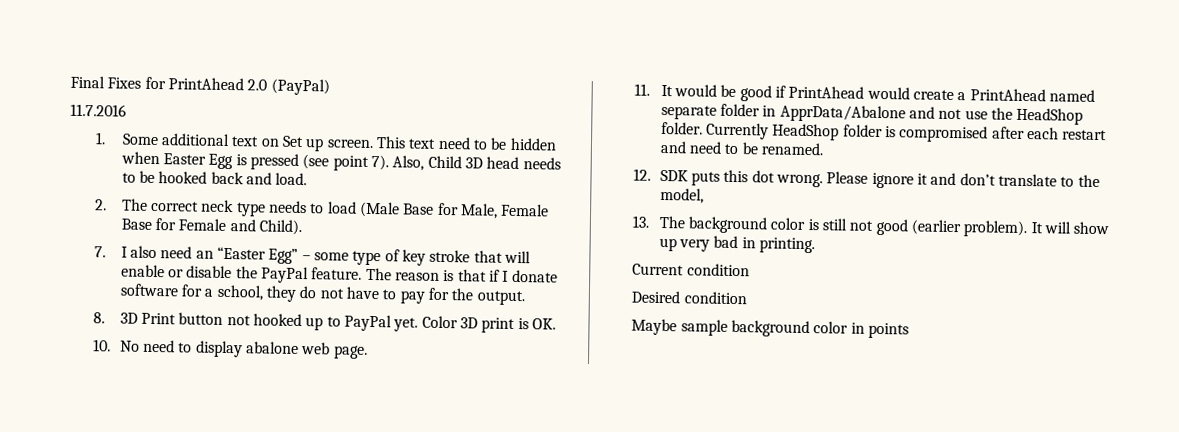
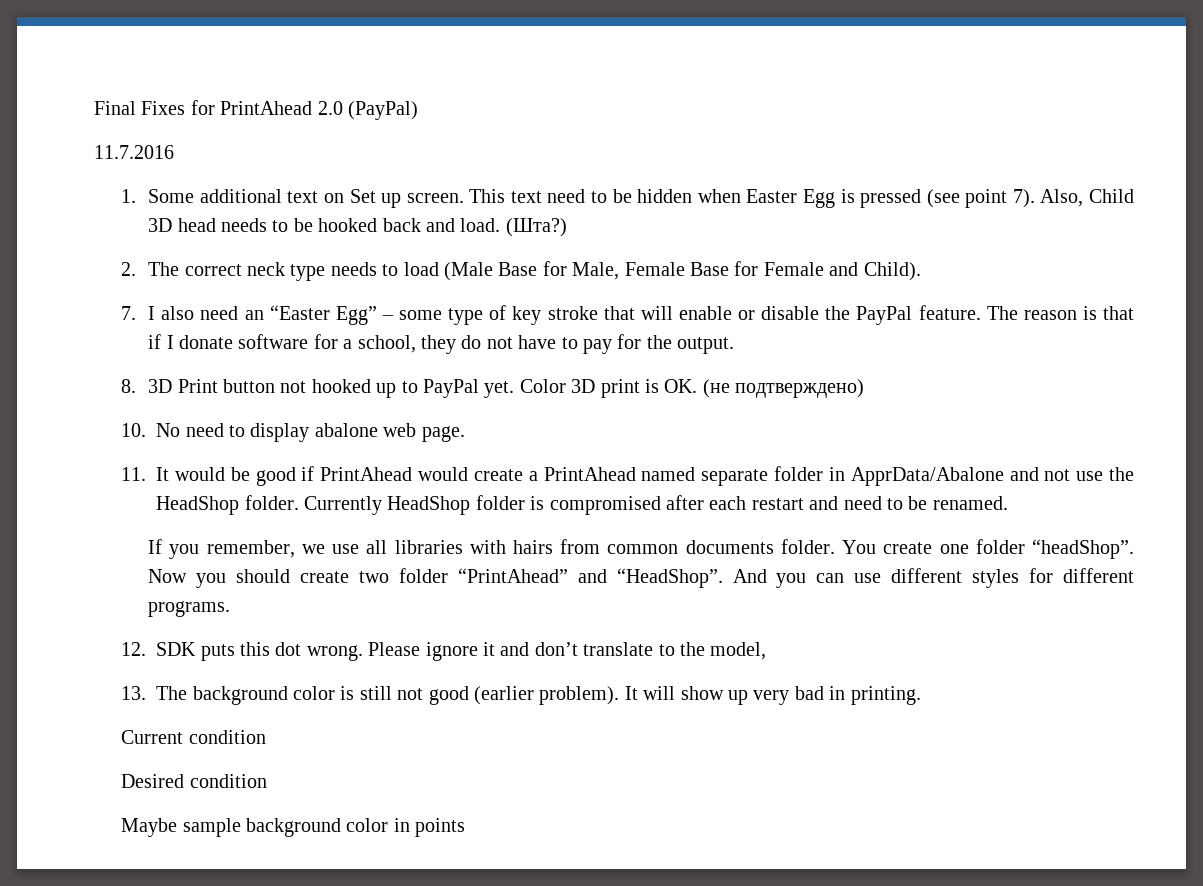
(308, 179) none -> [505,218,567,237] (Шта?)
(556, 324) none -> [702,379,865,398] (не подтверждено)
(824, 149) none -> [148,539,1134,559] [148,568,1135,588] [148,601,231,617] // If you remember, we use all libraries with hairs from common documents folder. You create one folder “headShop”. Now you should create two folder “PrintAhead” and “HeadShop”. And you can use different styles for different programs.

